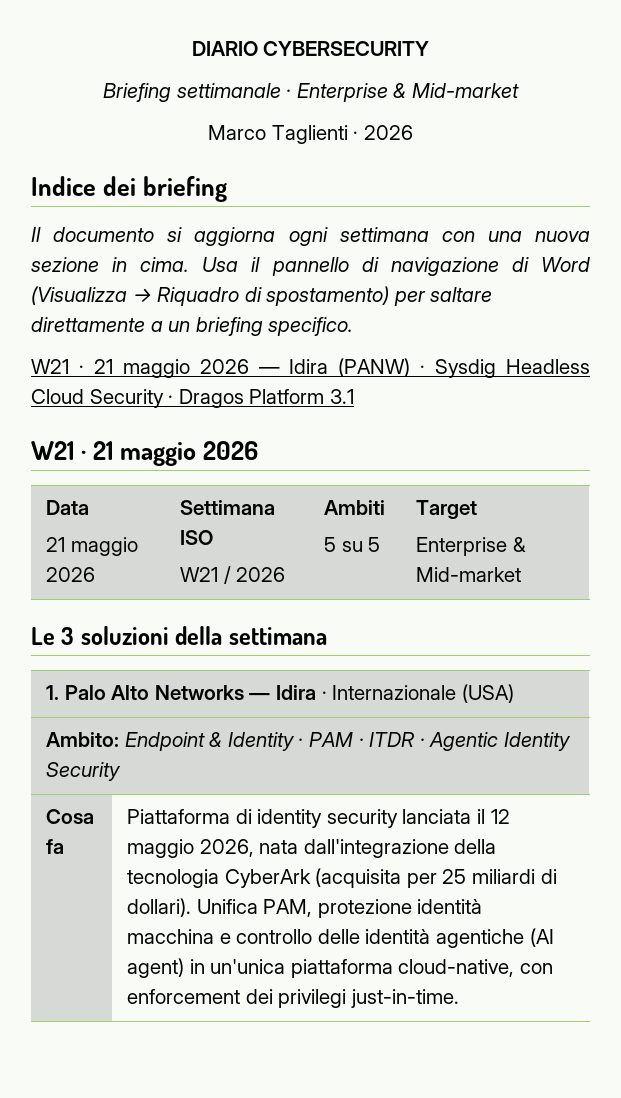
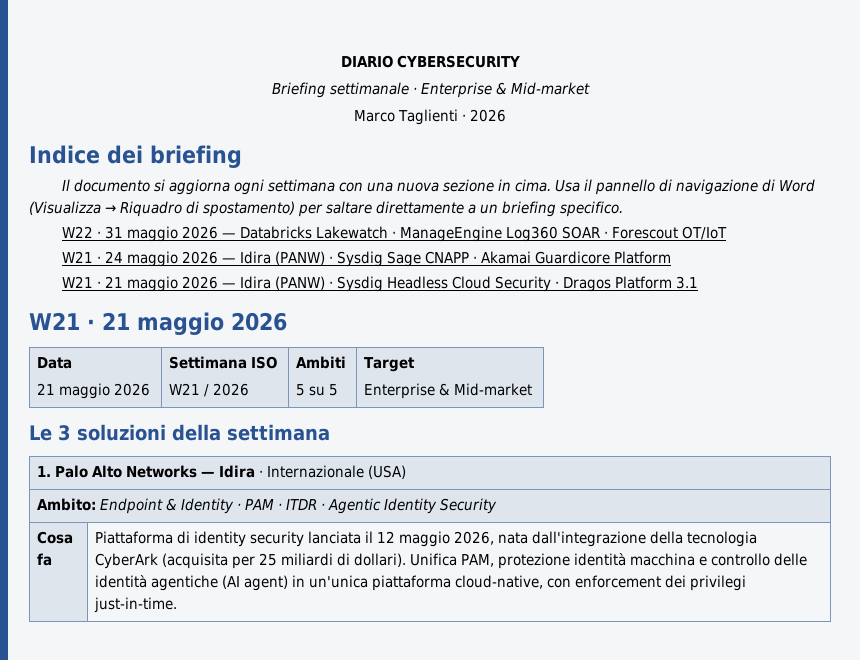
(354, 326) none -> [62,226,728,242] [62,251,672,267] // W22 · 31 maggio 2026 — Databricks Lakewatch · ManageEngine Log360 SOAR · Forescout OT/IoT // W21 · 24 maggio 2026 — Idira (PANW) · Sysdig Sage CNAPP · Akamai Guardicore Platform

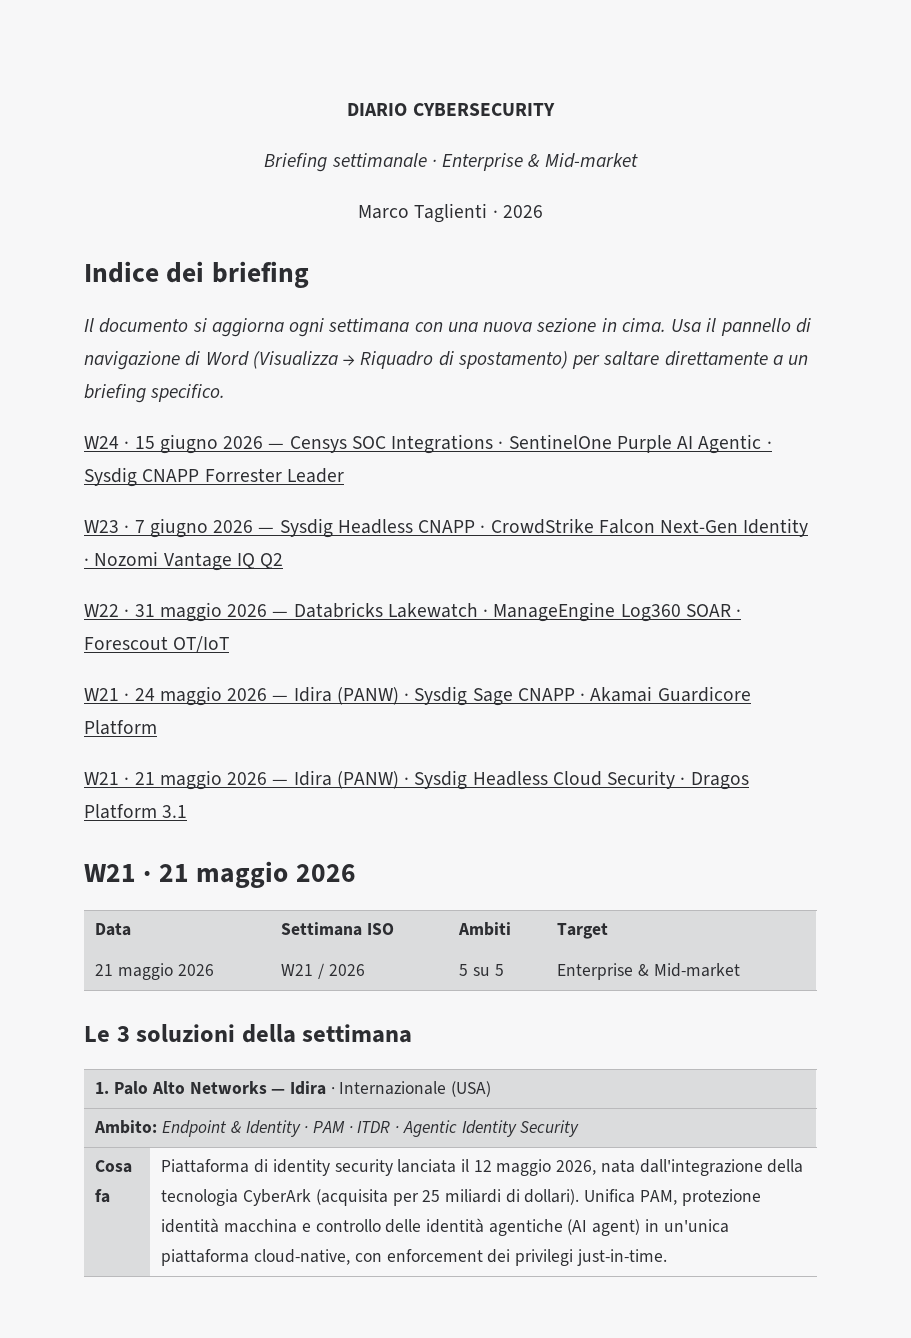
(623, 209) none -> [84,434,772,454] [84,467,344,487] [84,518,809,538] [84,551,284,571] // W24 · 15 giugno 2026 — Censys SOC Integrations · SentinelOne Purple AI Agentic · Sysdig CNAPP Forrester Leader // W23 · 7 giugno 2026 — Sysdig Headless CNAPP · CrowdStrike Falcon Next-Gen Identity · Nozomi Vantage IQ Q2

